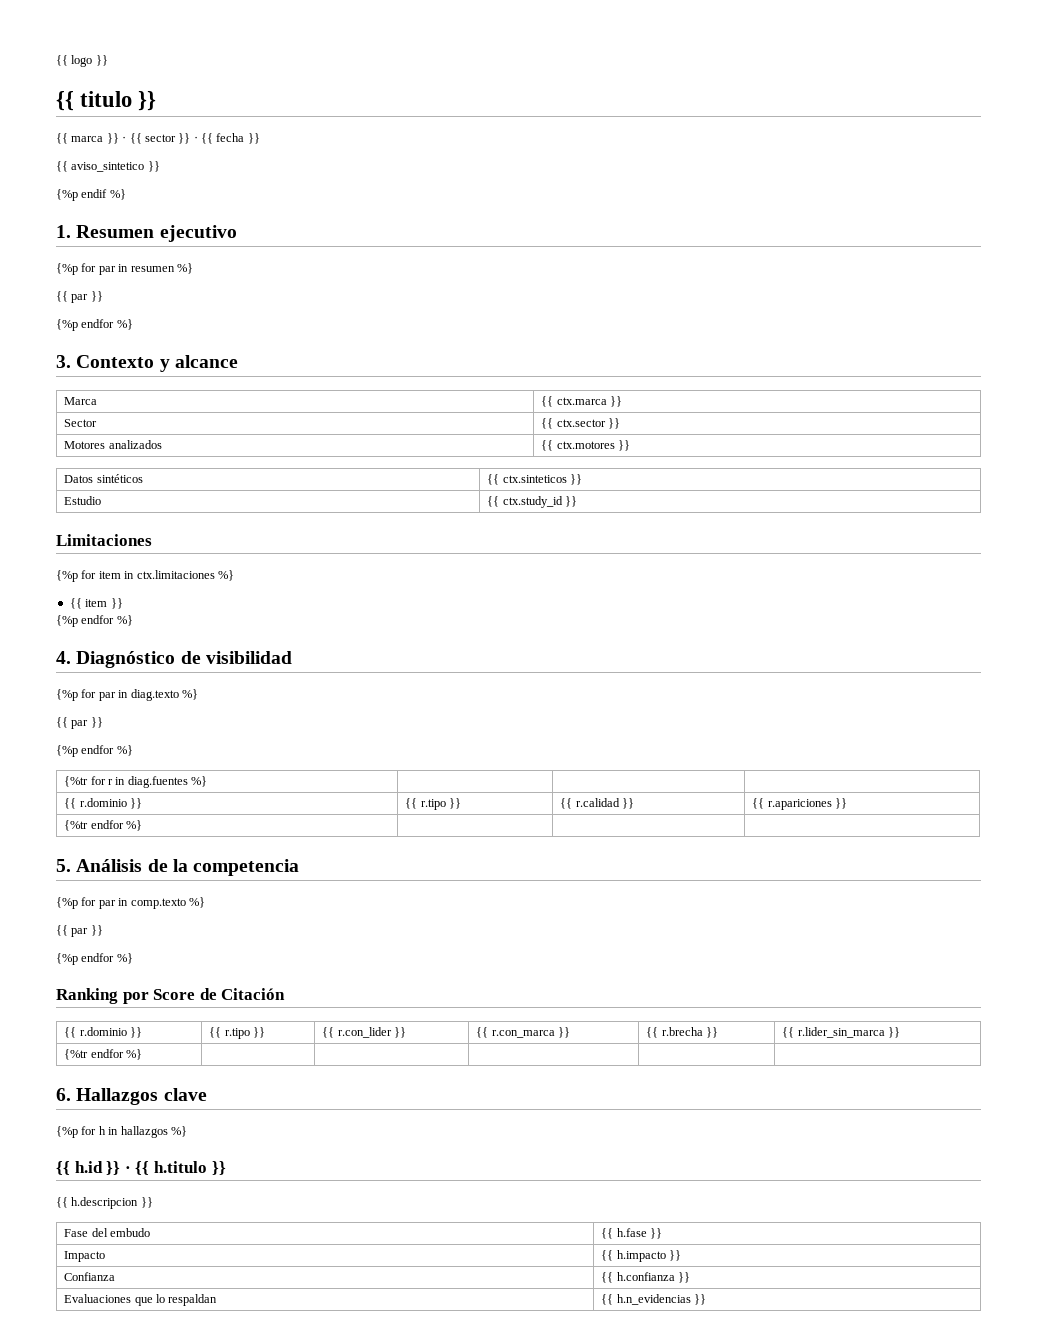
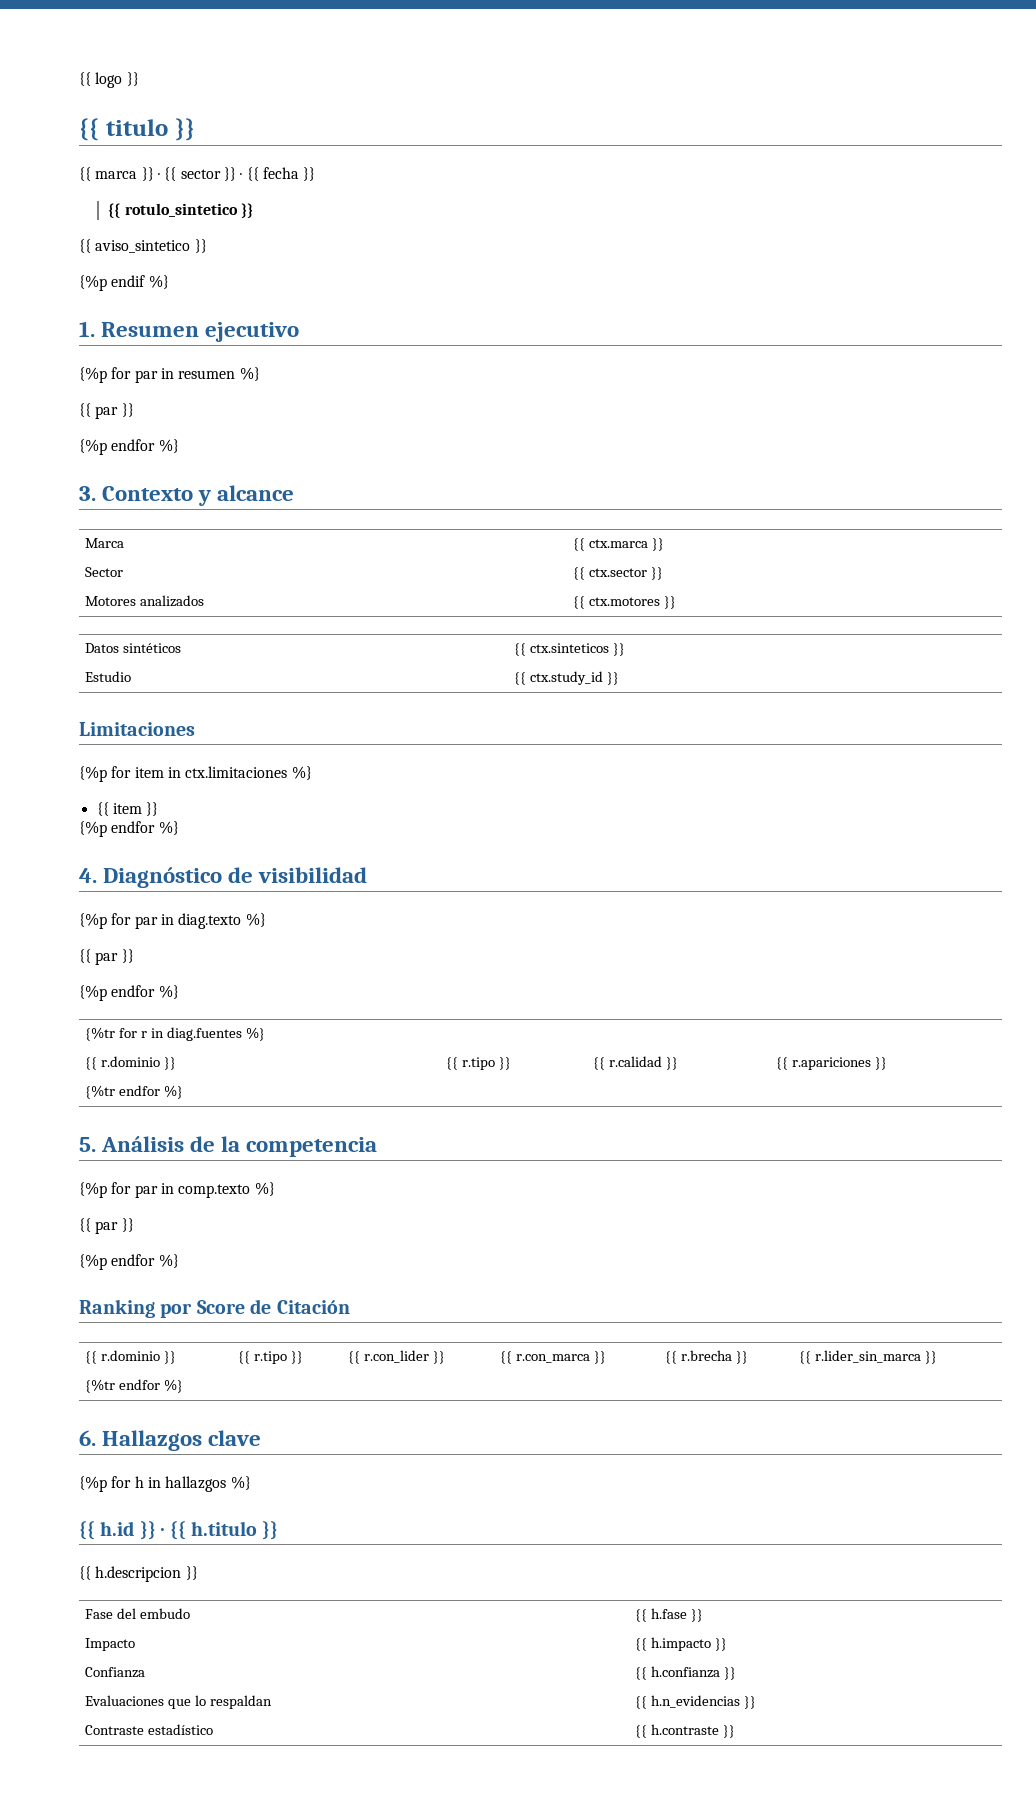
(260, 138) none -> [108,203,253,218] // {{ rotulo_sintetico }}
(706, 1299) none -> [85,1724,214,1735] [635,1724,736,1738] // Contraste estadístico | {{ h.contraste }}

